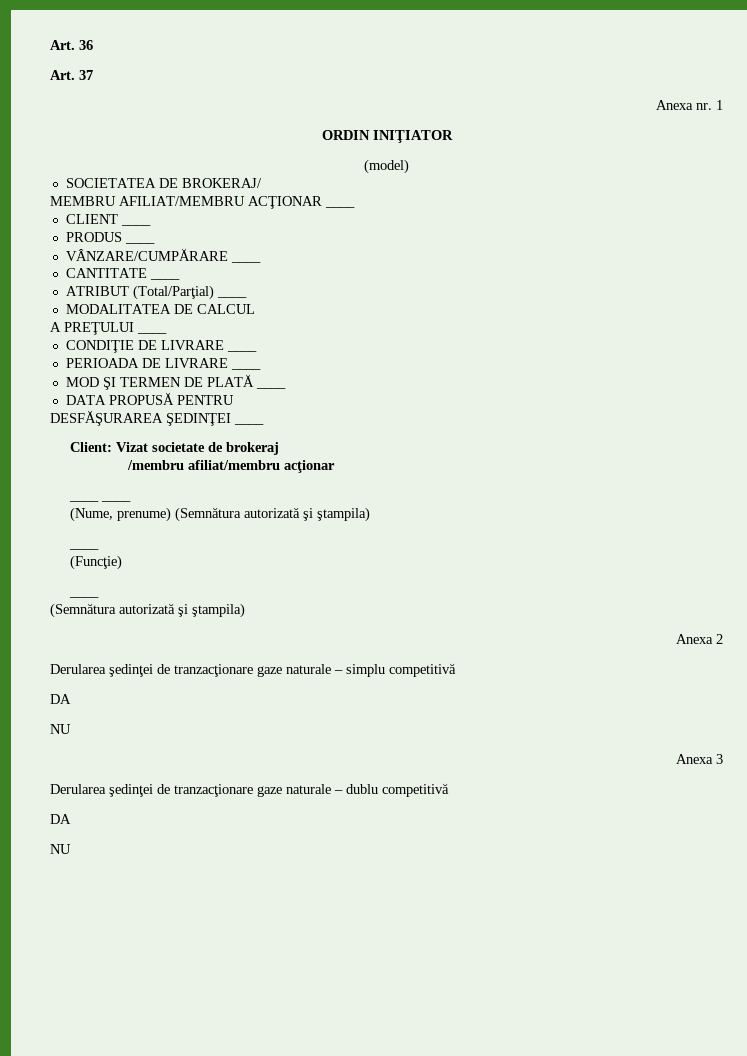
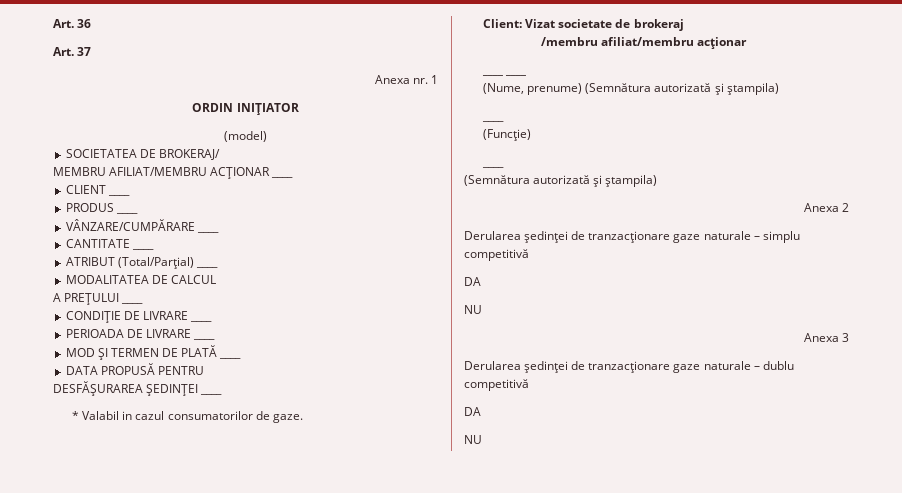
(264, 424) none -> [72,411,303,423] // * Valabil in cazul consumatorilor de gaze.

